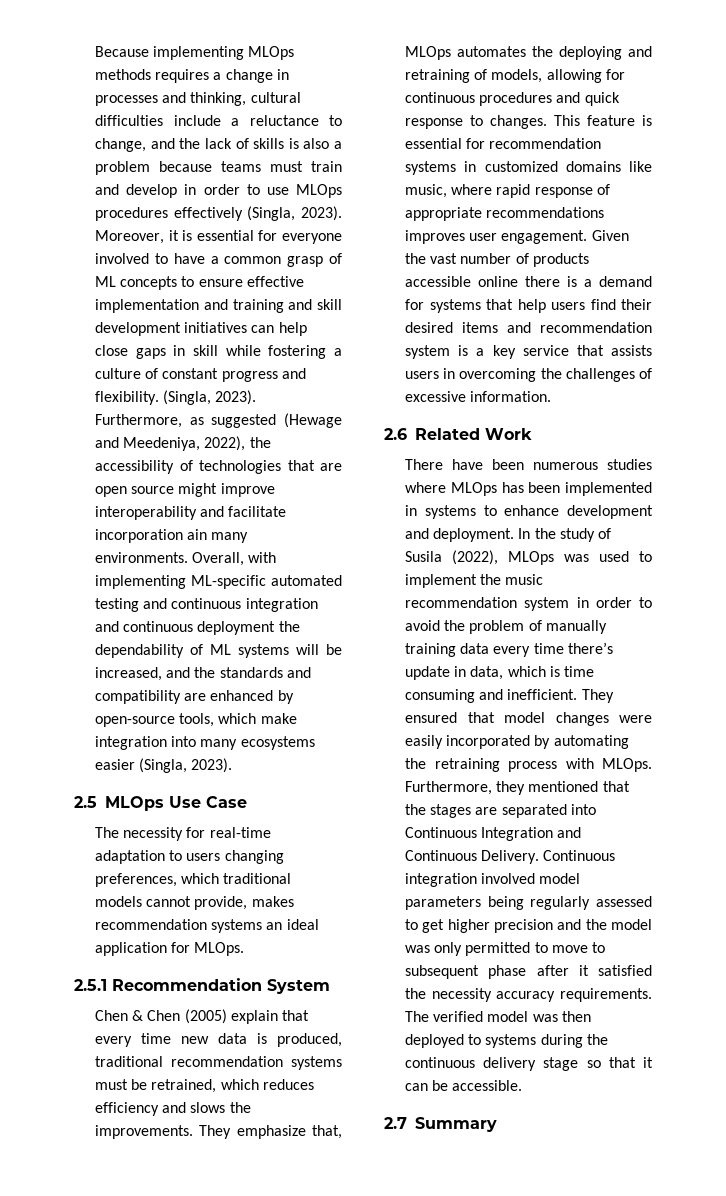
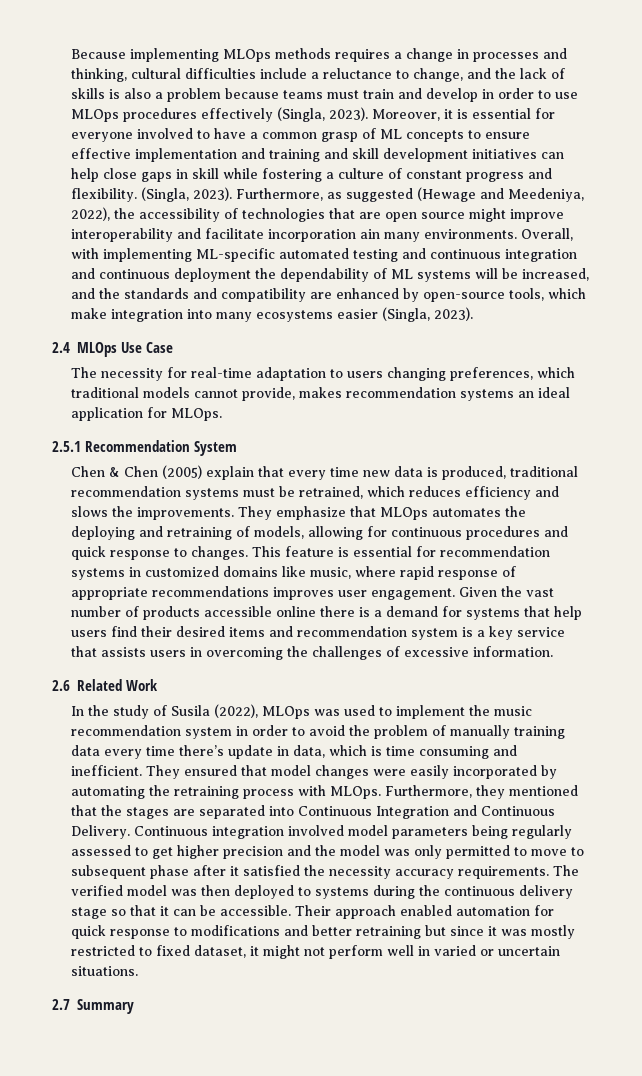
[74,796,97,808] 2.5 -> [52,342,70,353] 2.4
[312,1125,342,1139] that, -> [350,506,377,517] that
[404,459,652,470] [404,482,652,496] [404,505,653,519] [404,528,515,542] There have been numerous studies where MLOps has been implemented in systems to enhance development and deployment. -> (159, 685) none
(523, 1085) none -> [295,905,555,919] [71,925,576,939] [71,945,561,959] [71,966,139,976] Their approach enabled automation for quick response to modifications and better retraining but since it was mostly restricted to fixed dataset, it might not perform well in varied or uncertain situations.

